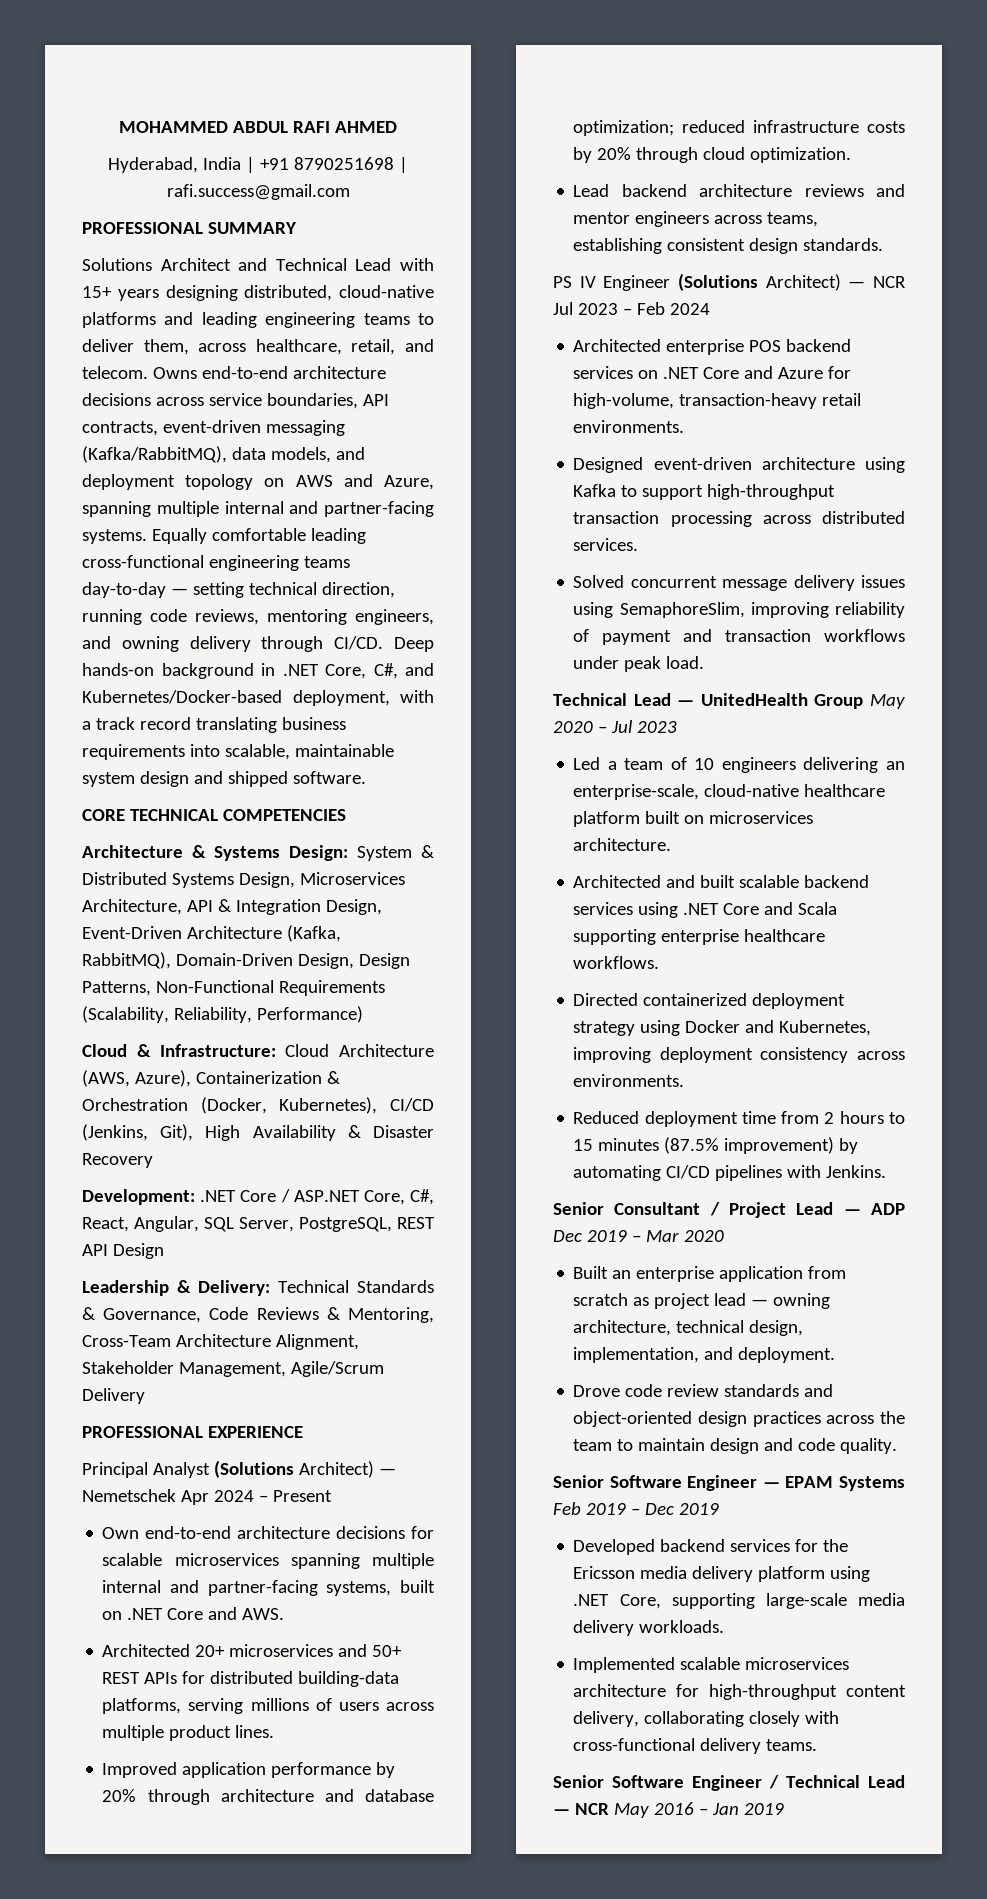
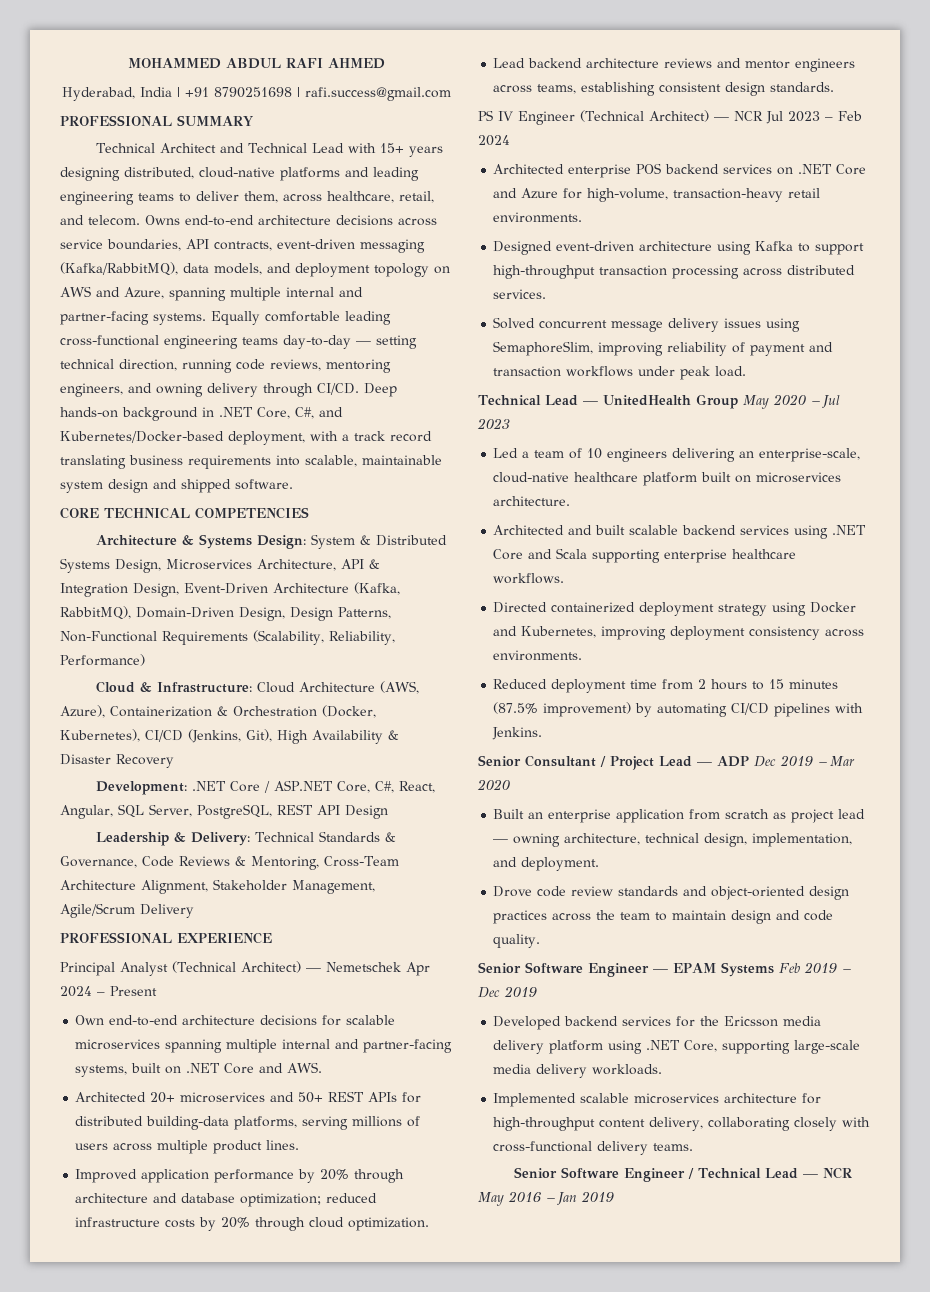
[82,258,152,271] Solutions -> [95,143,155,153] Technical
[213,1460,294,1478] (Solutions -> [172,961,236,973] (Technical
[678,273,758,291] (Solutions -> [580,110,644,122] (Technical

